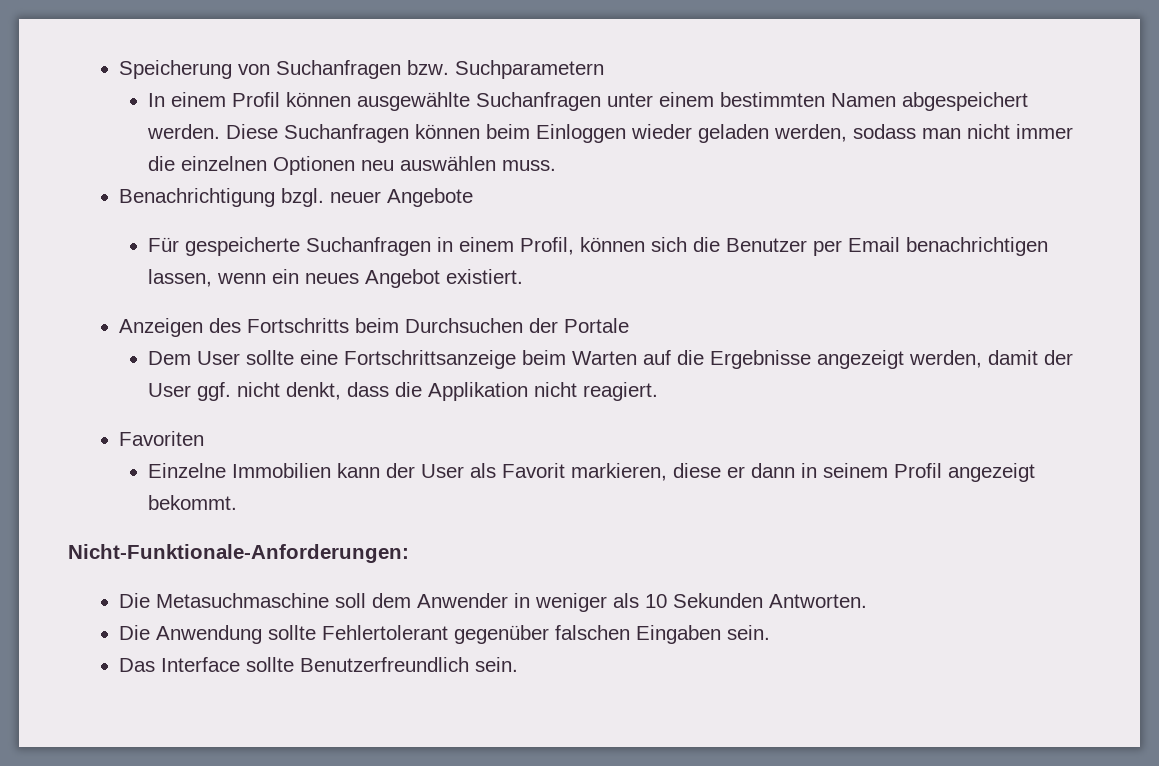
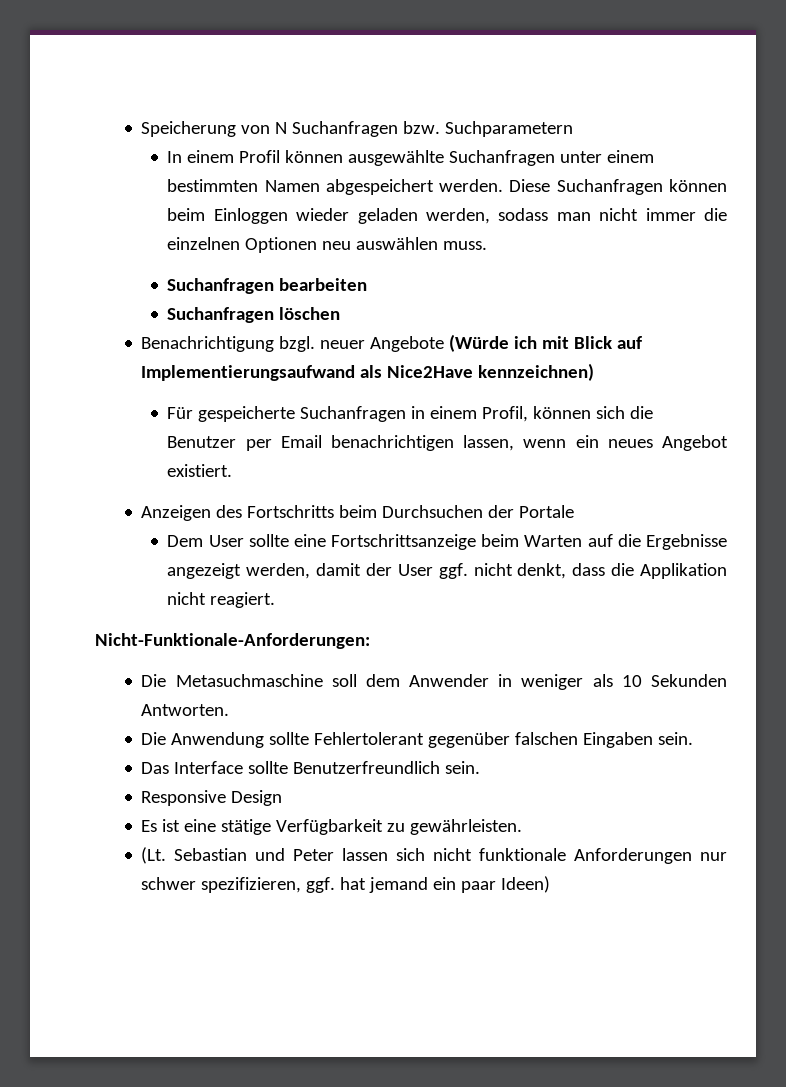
(271, 69) none -> [275,122,288,134] N
(557, 165) none -> [167,278,368,294] [167,307,341,323] // Suchanfragen bearbeiten // Suchanfragen löschen
(474, 197) none -> [449,334,643,352] [141,363,595,381] (Würde ich mit Blick auf Implementierungsaufwand als Nice2Have kennzeichnen)
[119,431,205,446] [148,463,1036,482] [148,495,238,510] // Favoriten // Einzelne Immobilien kann der User als Favorit markieren, diese er dann in seinem Profil angezeigt bekommt. -> (276, 600) none
(519, 664) none -> [141,790,283,806] [141,819,523,835] [141,847,727,864] [141,876,551,893] // Responsive Design // Es ist eine stätige Verfügbarkeit zu gewährleisten. // (Lt. Sebastian und Peter lassen sich nicht funktionale Anforderungen nur schwer spezifizieren, ggf. hat jemand ein paar Ideen)

